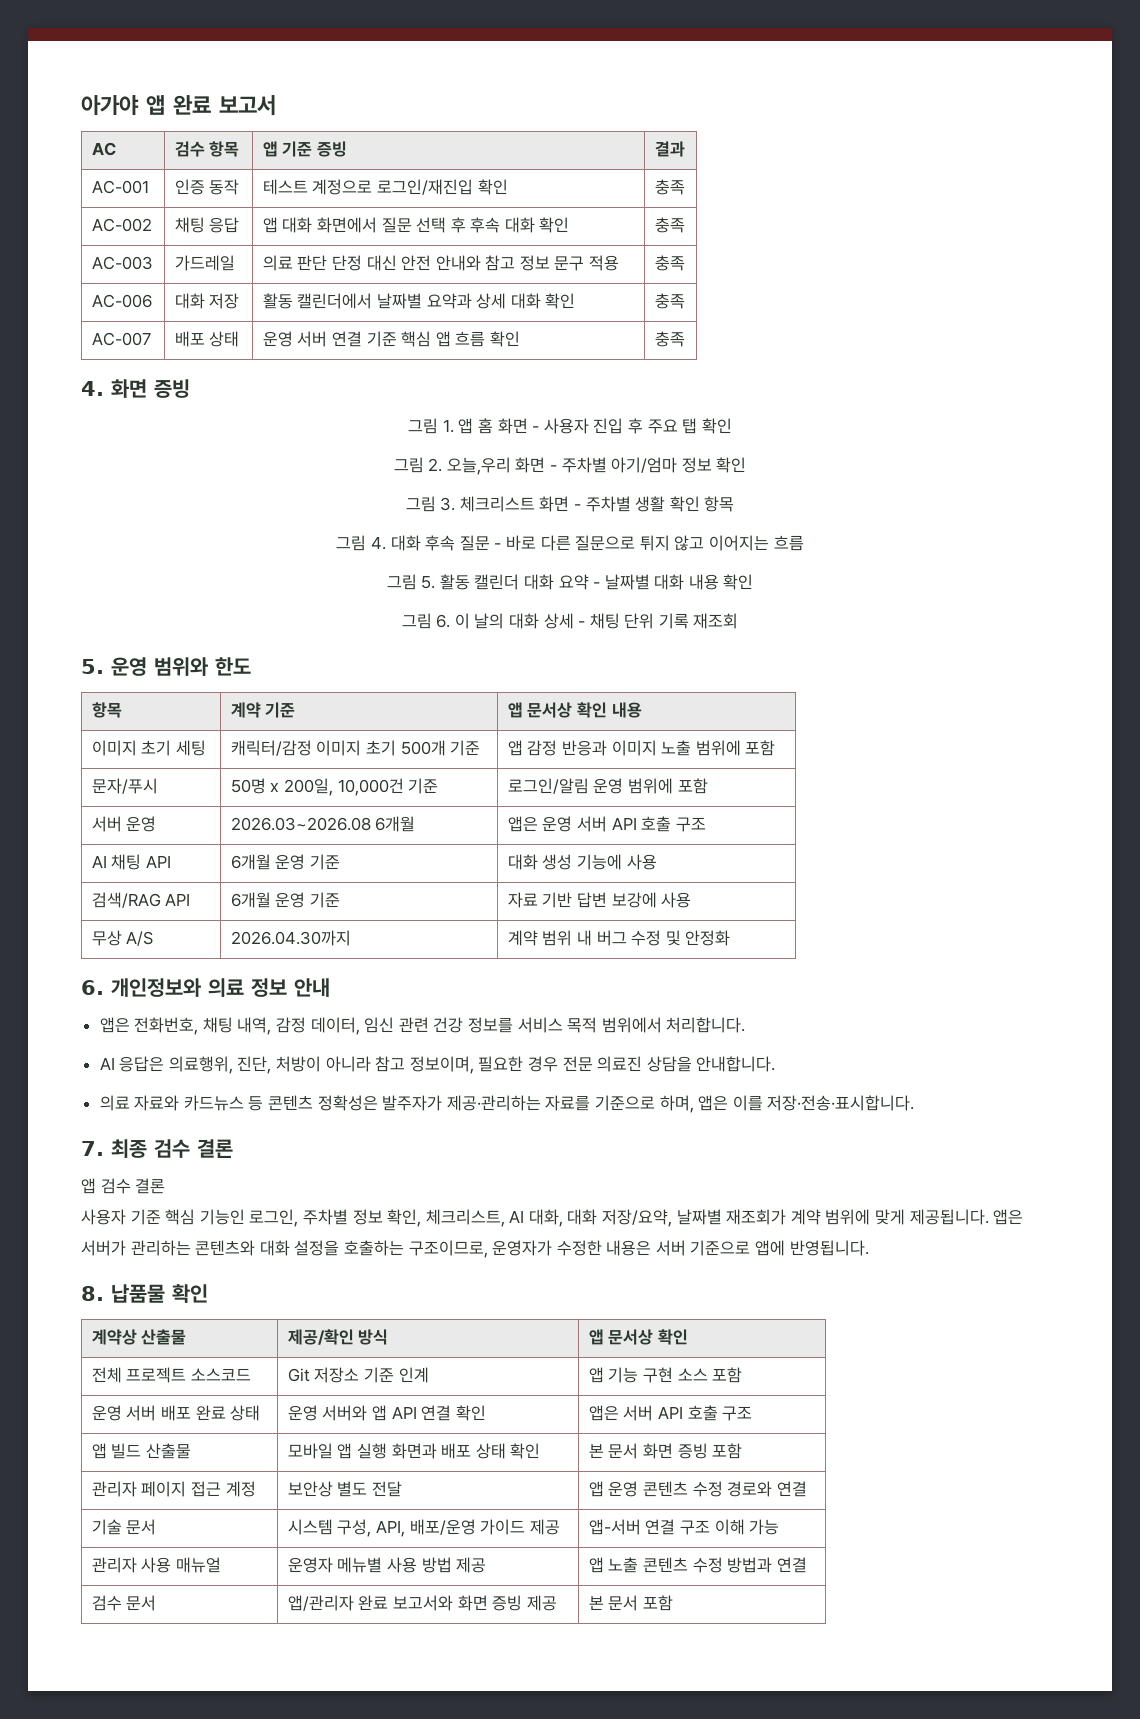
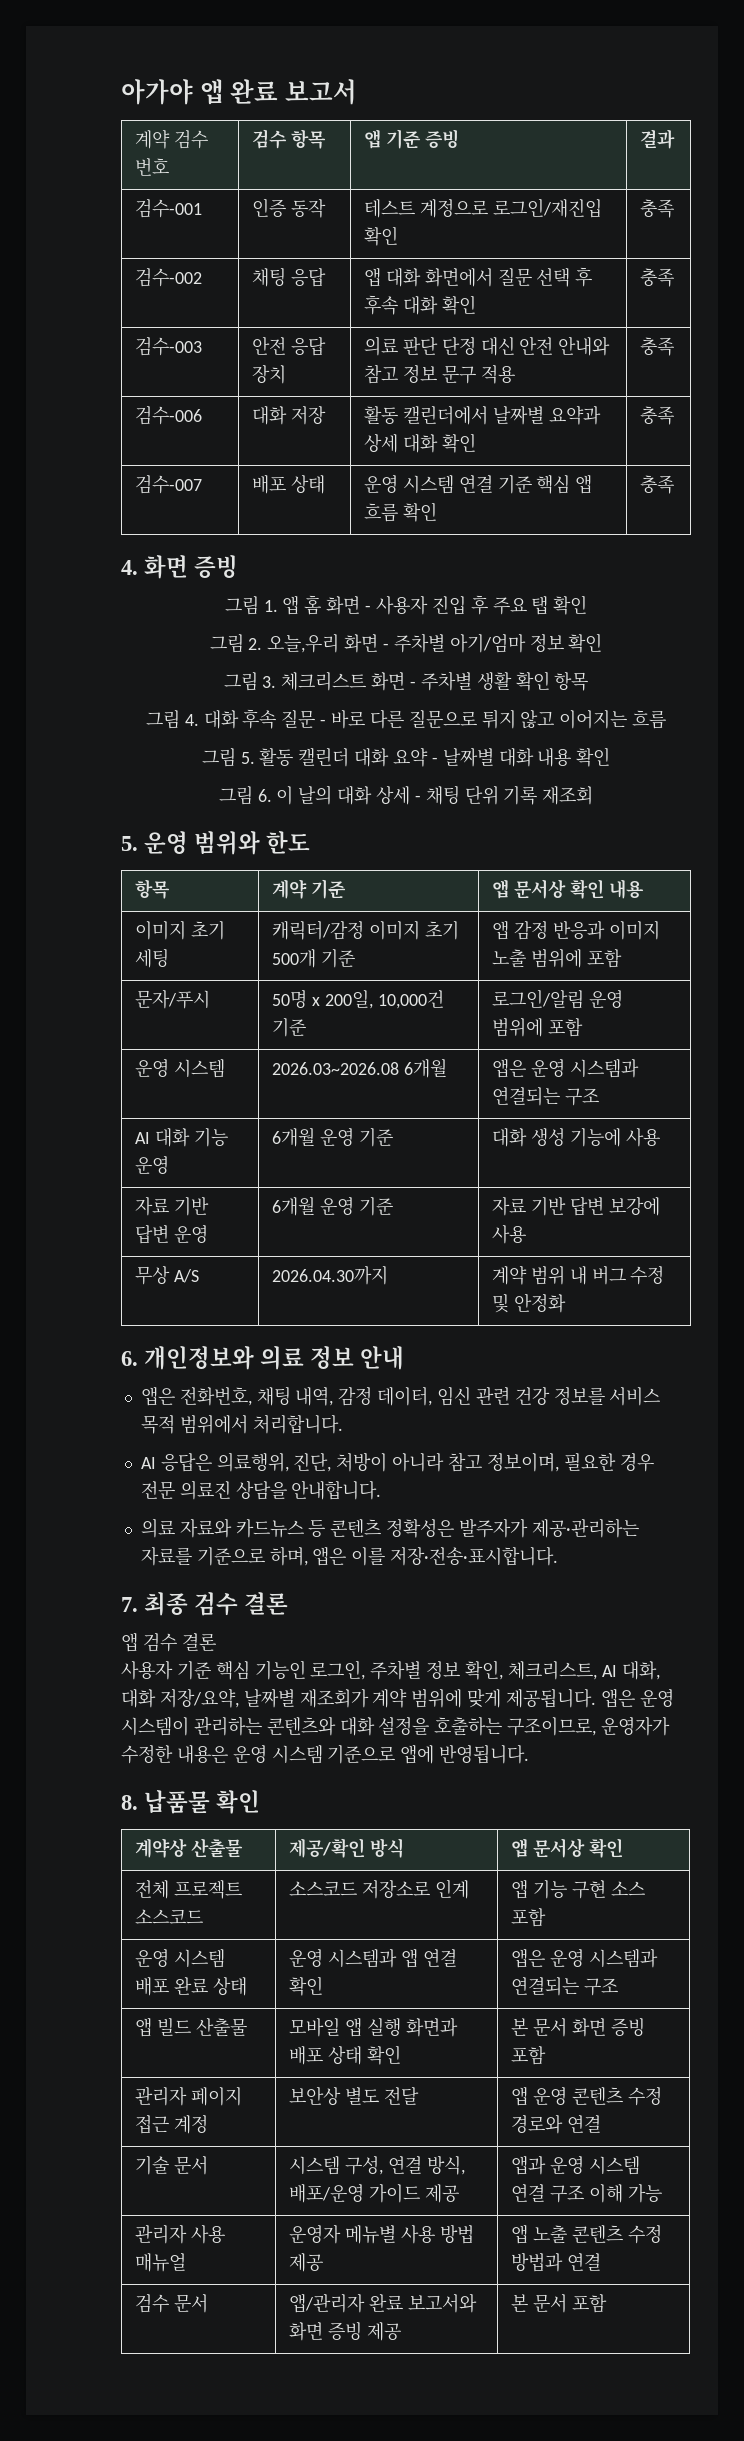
[91,142,116,156] AC -> [135,129,208,149] [135,158,170,176] 계약 검수 번호
[91,180,149,194] AC-001 -> [135,199,203,218] 검수-001
[91,218,152,232] AC-002 -> [135,268,203,287] 검수-002
[91,256,153,270] [174,255,235,271] AC-003 | 가드레일 -> [135,337,203,356] [252,336,326,356] [252,365,287,384] 검수-003 | 안전 응답 장치
[91,294,152,308] AC-006 -> [135,406,203,425] 검수-006
[91,332,151,346] AC-007 -> [135,475,203,494] 검수-007
[297,331,328,347] 서버 -> [402,475,454,494] 시스템
[91,816,157,832] 서버 운영 -> [135,1059,225,1078] 운영 시스템
[576,816,672,832] 서버 API 호출 -> [569,1059,639,1078] [492,1087,561,1106] 시스템과 연결되는
[111,854,171,870] 채팅 API -> [154,1128,228,1147] [135,1156,170,1174] 대화 기능 운영
[91,892,191,908] 검색/RAG API -> [135,1196,209,1216] [135,1224,208,1244] 자료 기반 답변 운영
[81,1240,126,1256] 서버가 -> [639,1689,674,1707] [121,1717,189,1736] 운영 시스템이
[655,1240,686,1256] 서버 -> [232,1745,323,1764] 운영 시스템
[287,1367,394,1383] Git 저장소 기준 -> [289,1880,430,1899] 소스코드 저장소로
[126,1405,157,1421] 서버 -> [173,1949,225,1968] 시스템
[322,1405,417,1421] 서버와 앱 API -> [327,1948,418,1968] 시스템과 앱
[623,1405,718,1421] 서버 API 호출 -> [549,1949,658,1968] [511,1977,580,1996] 운영 시스템과 연결되는
[375,1520,405,1537] API, -> [387,2155,465,2175] 연결 방식,
[588,1519,641,1535] 앱-서버 -> [511,2155,640,2175] 앱과 운영 시스템

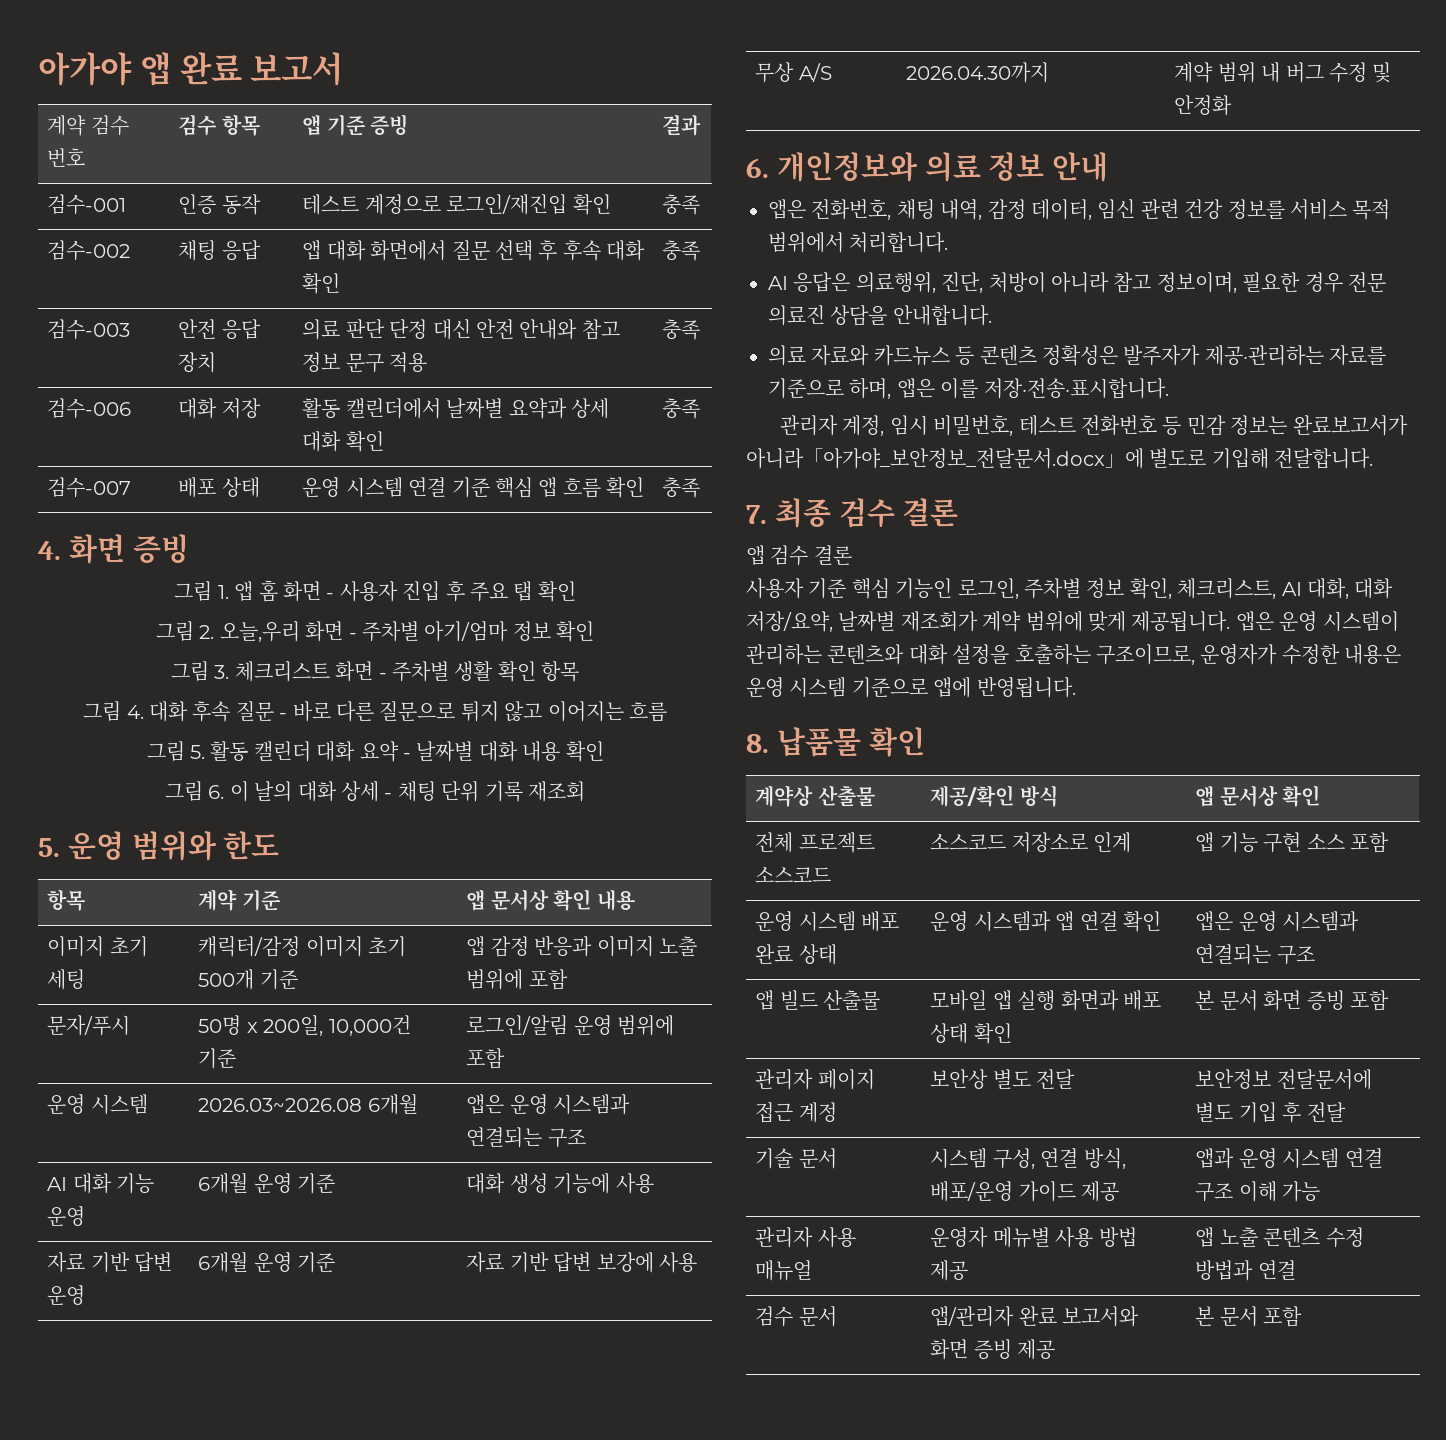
(559, 1556) none -> [780,415,1408,436] [746,448,1374,469] // 관리자 계정, 임시 비밀번호, 테스트 전화번호 등 민감 정보는 완료보고서가 아니라「아가야_보안정보_전달문서.docx」에 별도로 기입해 전달합니다.
[511,2086,662,2106] [511,2114,601,2134] 앱 운영 콘텐츠 수정 경로와 연결 -> [1195,1069,1372,1090] [1195,1102,1346,1123] 보안정보 전달문서에 별도 기입 후 전달

